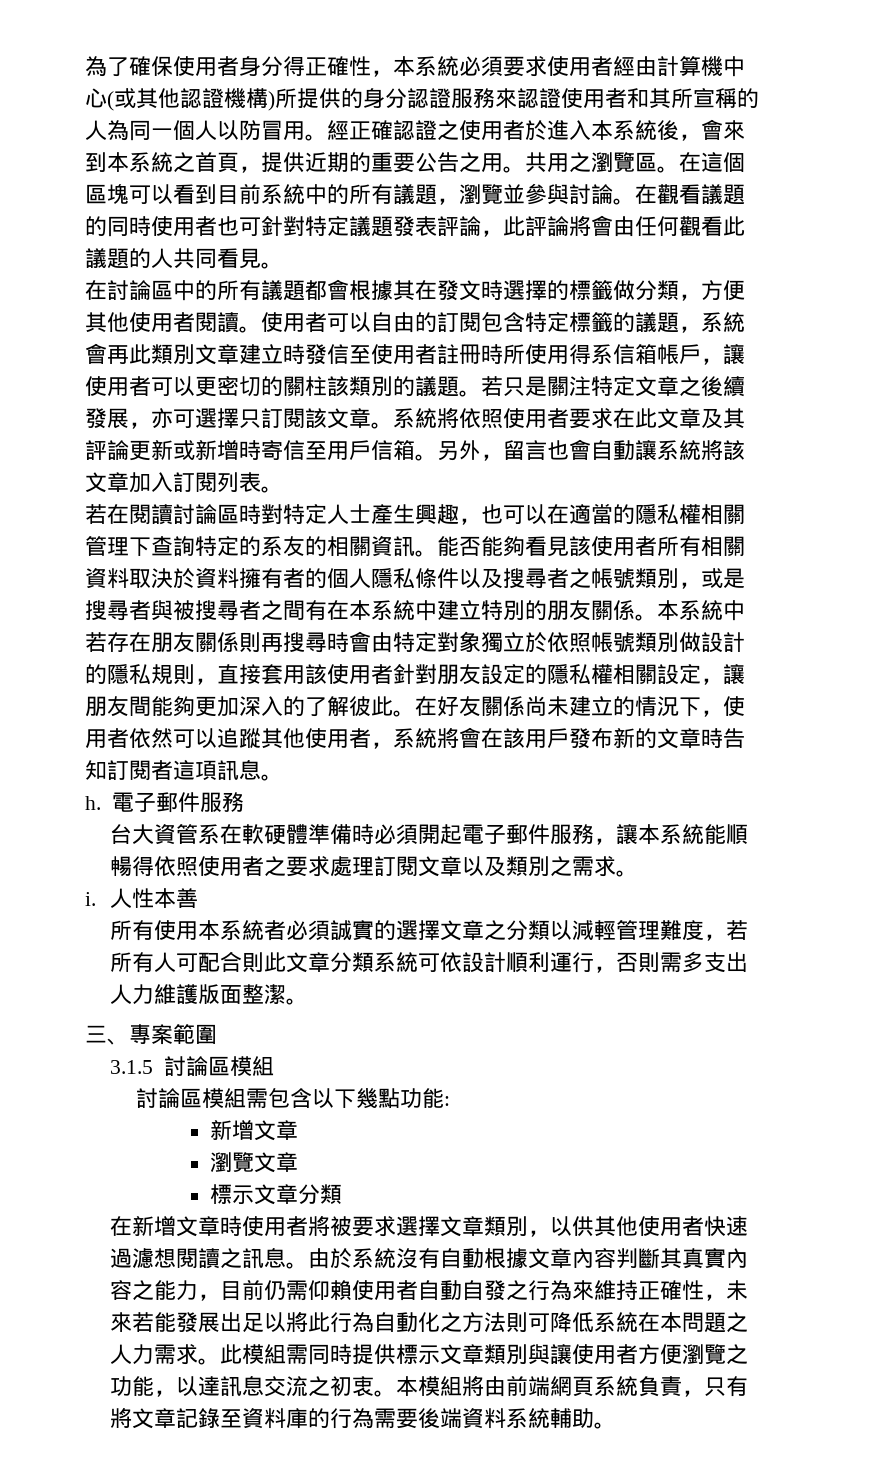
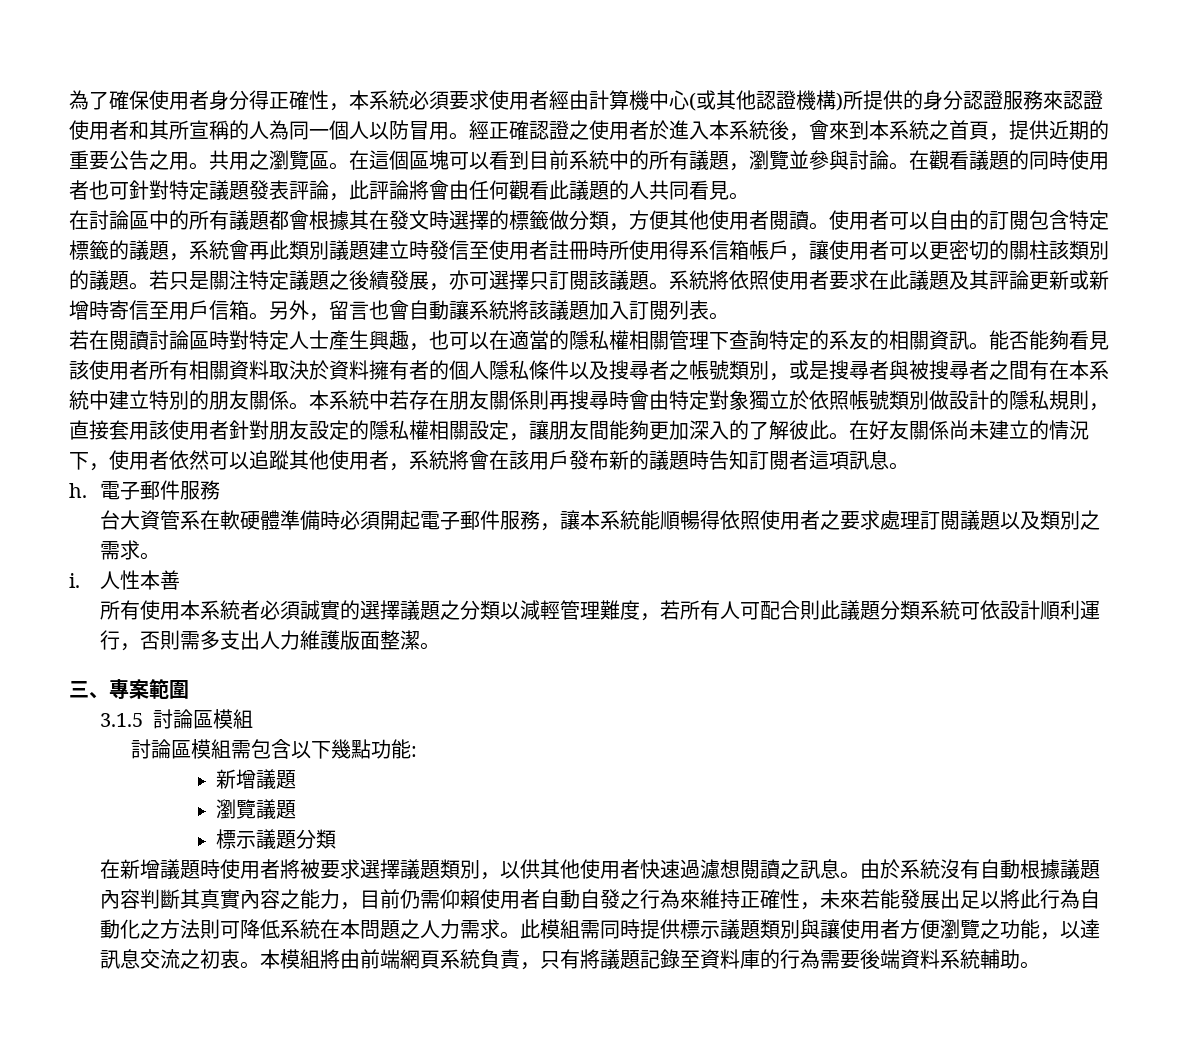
[195,344,239,365] 文章 -> [329,240,369,260] 議題
[635,376,679,397] 文章 -> [289,270,329,290] 議題
[327,408,371,429] 文章 -> [609,270,649,290] 議題
[657,408,701,429] 文章 -> [909,270,949,290] 議題
[85,472,129,493] 文章 -> [549,300,589,320] 議題
[657,728,701,749] 文章 -> [649,450,689,470] 議題
[418,856,463,877] 文章 -> [960,510,1001,530] 議題
[440,920,485,941] 文章 -> [400,600,441,620] 議題
[286,952,331,973] 文章 -> [840,600,881,620] 議題
[254,1120,299,1141] [210,1152,299,1173] [210,1184,299,1205] 文章 // 瀏覽文章 // 標示文章 -> [255,769,296,789] [215,799,296,819] [215,829,296,849] 議題 // 瀏覽議題 // 標示議題
[176,1216,221,1237] 文章 -> [160,859,201,879] 議題
[440,1216,485,1237] 文章 -> [400,859,441,879] 議題
[528,1248,573,1269] 文章 -> [1060,859,1101,879] 議題
[440,1344,485,1365] 文章 -> [720,919,761,939] 議題
[132,1408,177,1429] 文章 -> [600,949,641,969] 議題

